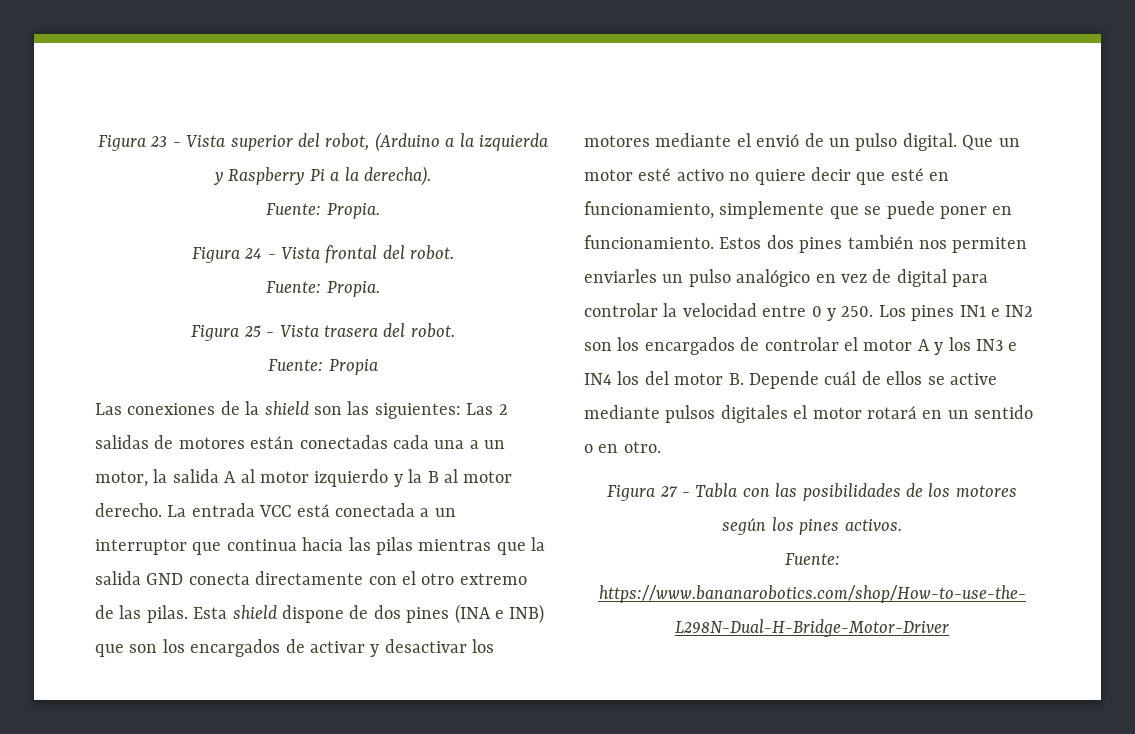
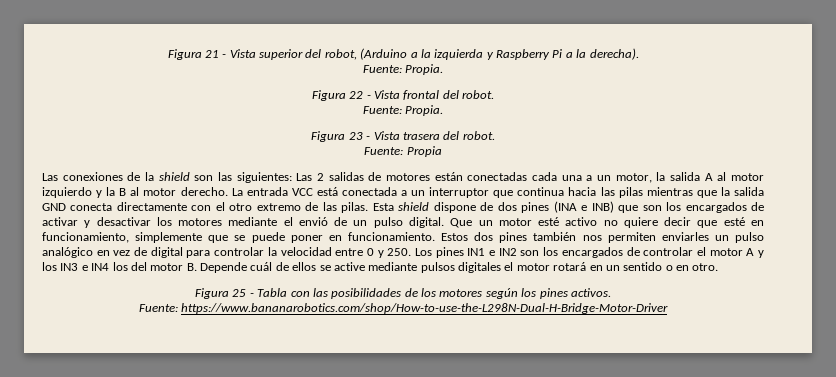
[98,135,168,151] Figura 23 -> [167,49,219,60] Figura 21
[244,248,263,259] 24 -> [349,91,364,99] 22
[243,325,261,337] 25 -> [348,132,363,140] 23
[659,486,678,497] 27 -> [232,289,247,297] 25

